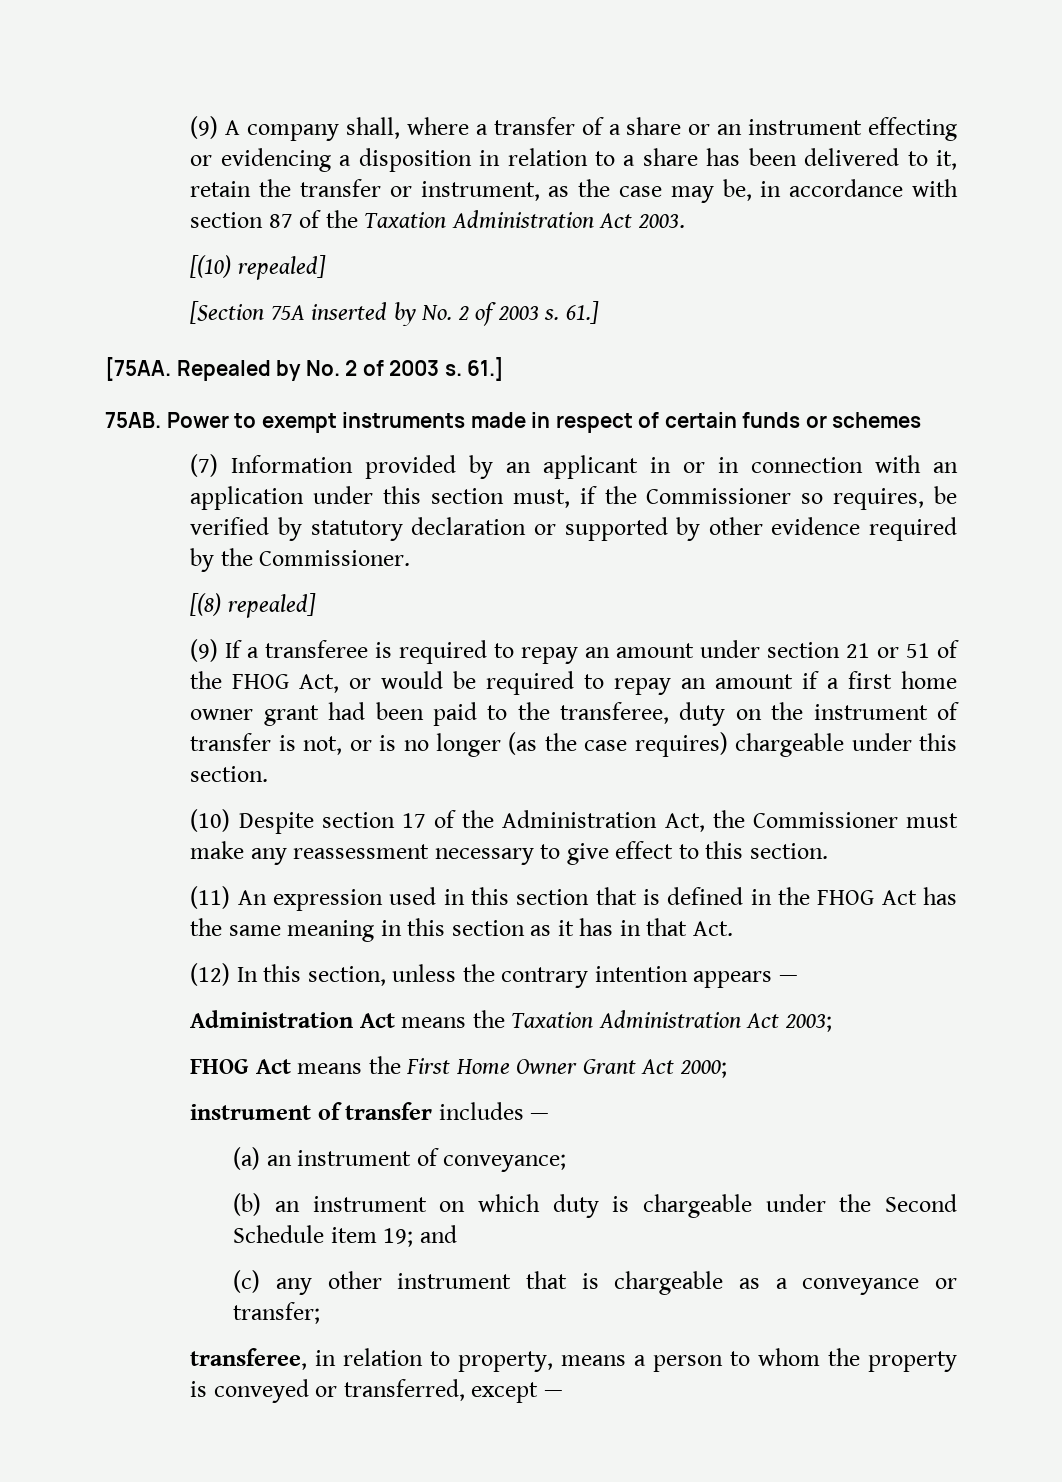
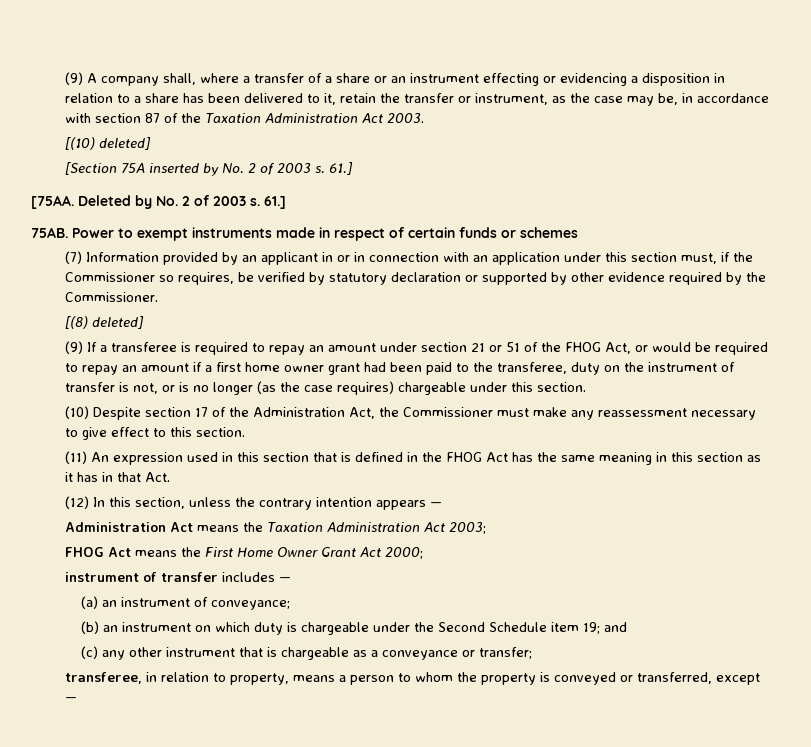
[237,255,326,280] repealed] -> [98,137,151,150] deleted]
[176,360,271,381] Repealed -> [78,195,131,206] Deleted
[227,593,316,618] repealed] -> [91,316,144,329] deleted]

